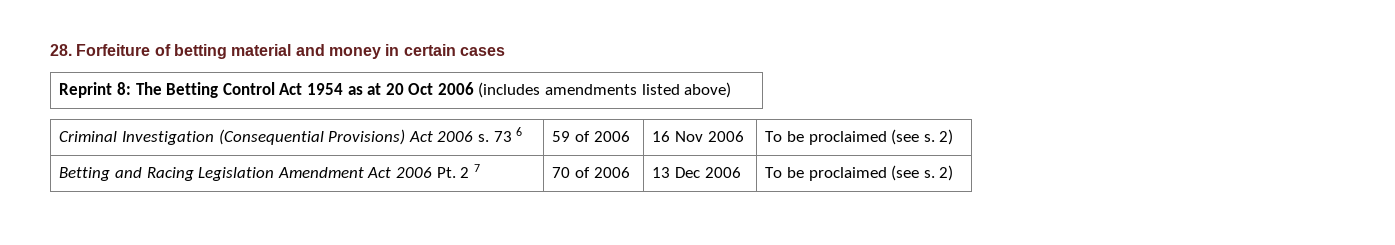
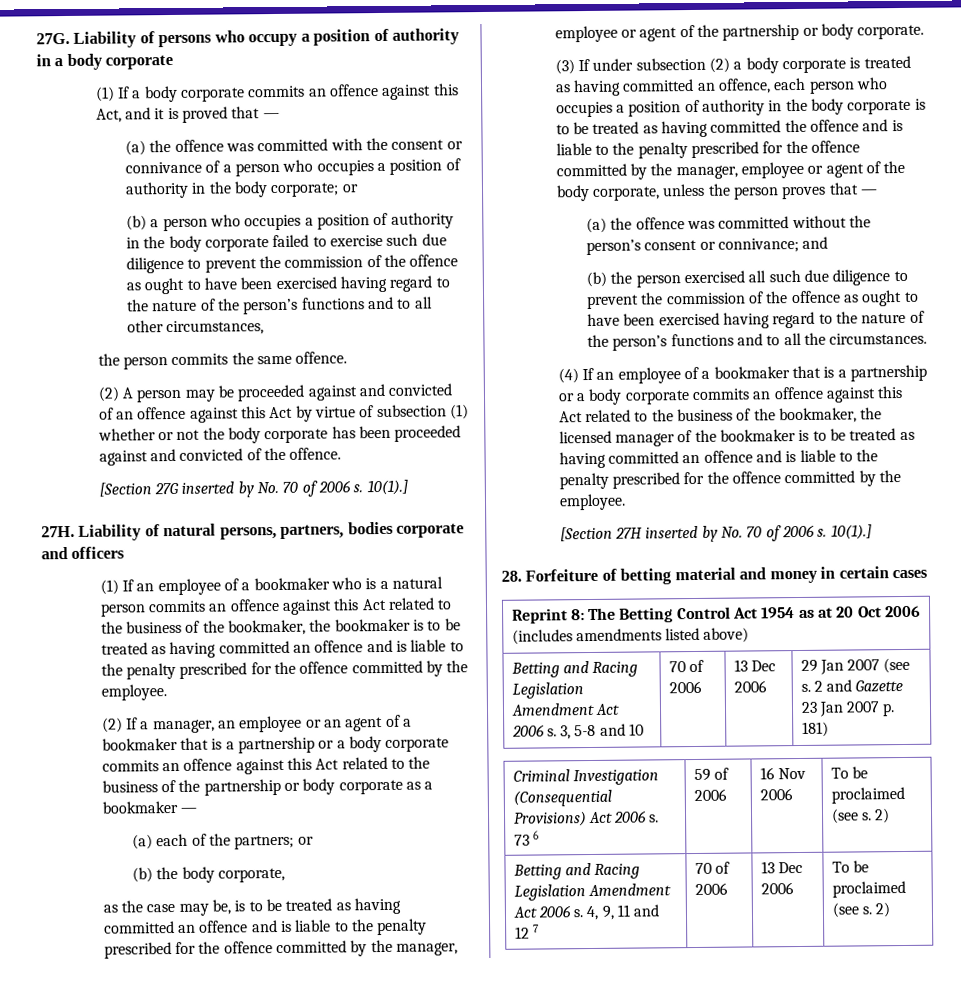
(50, 50) none -> [36,28,461,48] [36,53,174,70] [94,83,459,103] [95,106,280,123] [125,137,463,156] [125,158,461,177] [125,181,359,199] [126,212,454,232] [126,233,447,253] [126,254,459,274] [126,275,450,295] [127,296,433,315] [127,320,265,336] [97,351,348,370] [97,383,453,403] [98,404,469,423] [97,425,462,444] [98,447,342,466] [98,479,408,498] [41,521,465,541] [41,546,126,560] [99,576,443,596] [99,597,453,617] [100,618,461,636] [100,639,464,659] [100,660,469,680] [100,684,167,701] [101,714,412,734] [101,736,450,754] [101,756,431,775] [101,778,434,796] [101,800,198,814] [132,833,314,850] [132,866,285,883] [102,897,401,916] [103,918,428,936] [103,939,458,959] [554,23,925,43] [554,55,911,75] [554,77,888,97] [555,98,926,118] [555,119,903,138] [555,140,860,159] [555,160,906,180] [555,182,878,202] [586,215,871,234] [586,236,829,256] [586,269,908,288] [587,289,919,310] [587,310,925,329] [587,332,928,351] [557,364,927,384] [557,385,904,406] [558,407,883,424] [558,428,915,447] [558,449,879,469] [558,470,901,490] [558,493,626,511] [559,524,872,542] 27G. Liability of persons who occupy a position of authority in a body corporate // (1) If a body corporate commits an offence against this Act, and it is proved that — // (a) the offence was committed with the consent or connivance of a person who occupies a position of authority in the body corporate; or // (b) a person who occupies a position of authority in the body corporate failed to exercise such due diligence to prevent the commission of the offence as ought to have been exercised having regard to the nature of the person’s functions and to all other circumstances, // the person commits the same offence. // (2) A person may be proceeded against and convicted of an offence against this Act by virtue of subsection (1) whether or not the body corporate has been proceeded against and convicted of the offence. // [Section 27G inserted by No. 70 of 2006 s. 10(1).] // 27H. Liability of natural persons, partners, bodies corporate and officers // (1) If an employee of a bookmaker who is a natural person commits an offence against this Act related to the business of the bookmaker, the bookmaker is to be treated as having committed an offence and is liable to the penalty prescribed for the offence committed by the employee. // (2) If a manager, an employee or an agent of a bookmaker that is a partnership or a body corporate commits an offence against this Act related to the business of the partnership or body corporate as a bookmaker — // (a) each of the partners; or // (b) the body corporate, // as the case may be, is to be treated as having committed an offence and is liable to the penalty prescribed for the offence committed by the manager, employee or agent of the partnership or body corporate. // (3) If under subsection (2) a body corporate is treated as having committed an offence, each person who occupies a position of authority in the body corporate is to be treated as having committed the offence and is liable to the penalty prescribed for the offence committed by the manager, employee or agent of the body corporate, unless the person proves that — // (a) the offence was committed without the person’s consent or connivance; and // (b) the person exercised all such due diligence to prevent the commission of the offence as ought to have been exercised having regard to the nature of the person’s functions and to all the circumstances. // (4) If an employee of a bookmaker that is a partnership or a body corporate commits an offence against this Act related to the business of the bookmaker, the licensed manager of the bookmaker is to be treated as having committed an offence and is liable to the penalty prescribed for the offence committed by the employee. // [Section 27H inserted by No. 70 of 2006 s. 10(1).] //
(732, 90) none -> [510,661,639,678] [511,682,584,699] [510,702,620,716] [511,723,645,740] [668,659,704,673] [668,680,702,694] [733,659,776,672] [733,680,767,693] [800,657,911,675] [800,679,904,693] [800,701,896,717] [801,721,829,737] // Betting and Racing Legislation Amendment Act 2006 s. 3, 5-8 and 10 | 70 of 2006 | 13 Dec 2006 | 29 Jan 2007 (see s. 2 and Gazette 23 Jan 2007 p. 181)
[436,167,470,178] Pt. 2 -> [573,904,660,921] [514,926,530,939] s. 4, 9, 11 and 12

